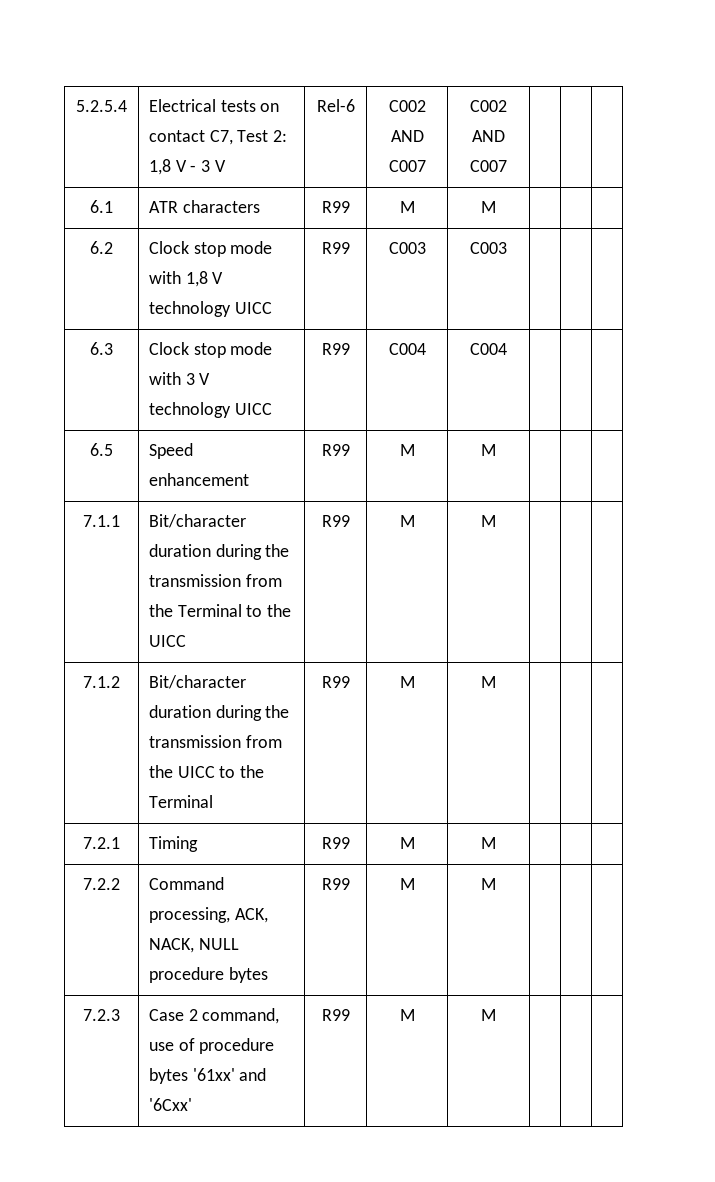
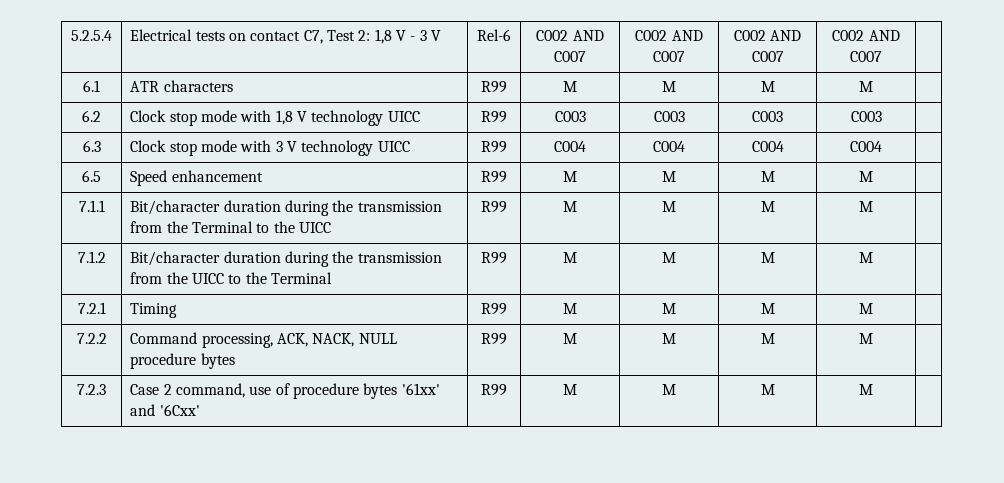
(507, 166) | -> [733,30,802,41] [751,51,784,62] [832,30,900,41] [850,51,882,62] C002 AND C007 | C002 AND C007
(496, 207) | -> [760,81,775,92] [859,81,873,92] M | M
(507, 248) | -> [752,111,783,122] [850,111,882,122] C003 | C003
(507, 349) | -> [751,141,784,152] [850,141,882,152] C004 | C004
(496, 450) | -> [760,171,775,182] [859,171,873,182] M | M
(496, 521) | -> [760,201,775,212] [859,201,873,212] M | M
(496, 682) | -> [760,252,775,263] [859,252,873,263] M | M
(496, 843) | -> [760,303,775,314] [859,303,873,314] M | M
(496, 884) | -> [760,333,775,344] [859,333,873,344] M | M
(496, 1015) | -> [760,384,775,395] [859,384,873,395] M | M

